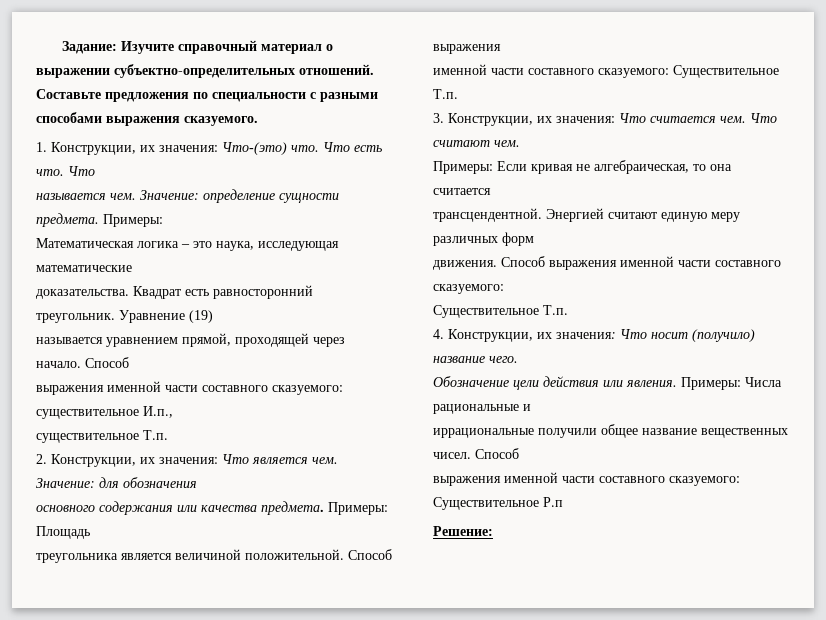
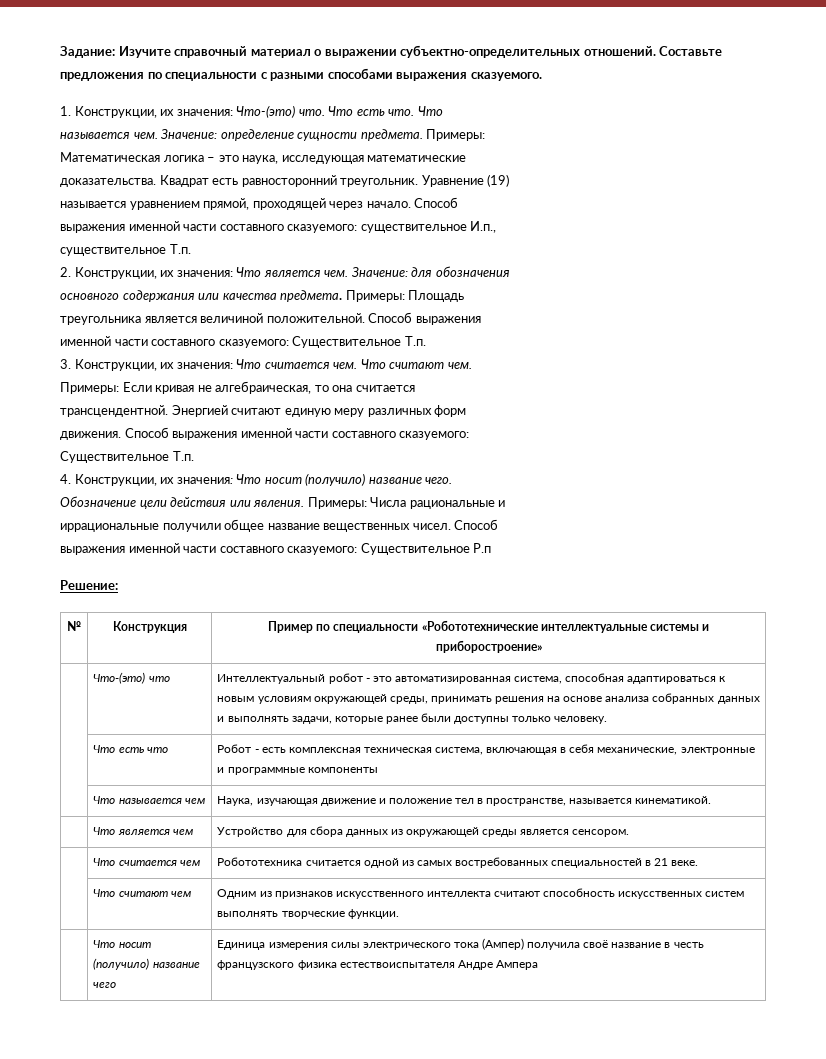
(493, 531) none -> [67,621,81,631] [112,621,187,633] [268,620,709,633] [435,640,542,653] [93,672,170,684] [217,673,727,684] [217,693,760,704] [217,713,608,724] [93,745,168,753] [217,744,755,755] [217,767,378,775] [93,796,205,804] [217,796,712,806] [93,827,193,835] [217,826,630,837] [93,858,200,866] [217,857,699,868] [93,889,191,897] [217,888,745,899] [217,909,399,919] [93,940,151,948] [93,958,200,970] [93,982,117,988] [217,938,704,950] [217,960,538,970] // № | Конструкция | Пример по специальности «Робототехнические интеллектуальные системы и приборостроение» // | Что-(это) что | Интеллектуальный робот - это автоматизированная система, способная адаптироваться к новым условиям окружающей среды, принимать решения на основе анализа собранных данных и выполнять задачи, которые ранее были доступны только человеку. // | Что есть что | Робот - есть комплексная техническая система, включающая в себя механические, электронные и программные компоненты // | Что называется чем | Наука, изучающая движение и положение тел в пространстве, называется кинематикой. // | Что является чем | Устройство для сбора данных из окружающей среды является сенсором. // | Что считается чем | Робототехника считается одной из самых востребованных специальностей в 21 веке. // | Что считают чем | Одним из признаков искусственного интеллекта считают способность искусственных систем выполнять творческие функции. // | Что носит (получило) название чего | Единица измерения силы электрического тока (Ампер) получила своё название в честь французского физика естествоиспытателя Андре Ампера

